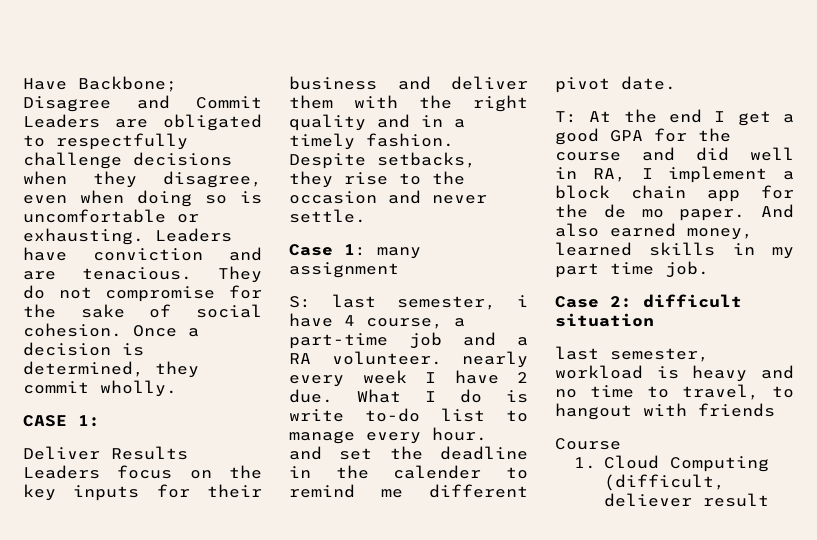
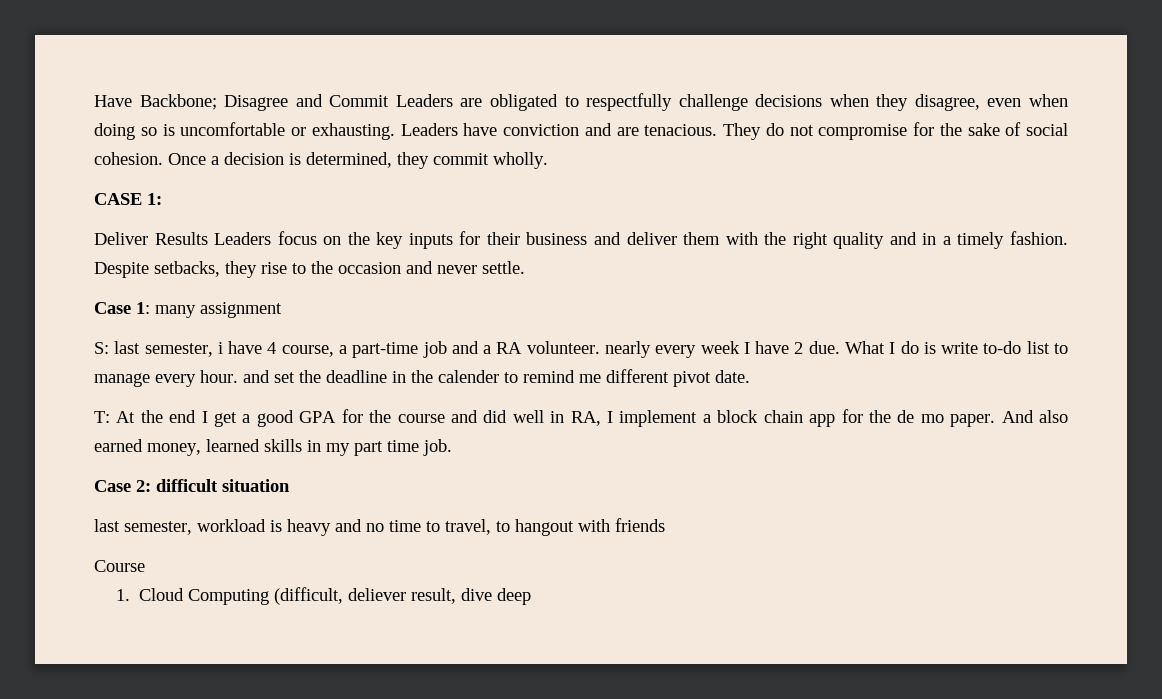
[702,493,769,507] result -> [411,588,532,605] result, dive deep

